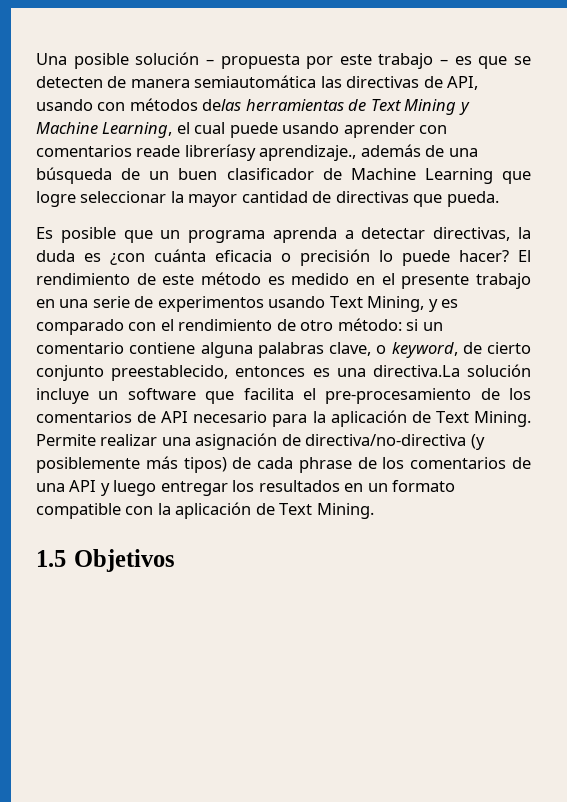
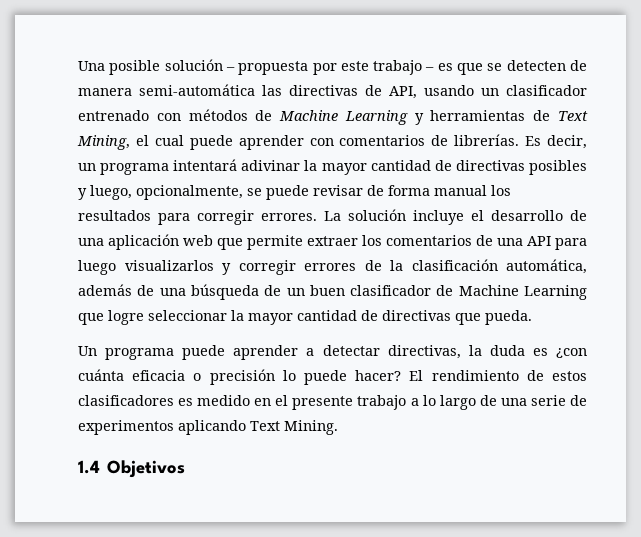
[194,75,317,88] semiautomática -> [139,84,255,96] semi-automática
[97,98,470,115] [36,122,173,138] con métodos delas herramientas de Text Mining y Machine Learning, -> [481,85,587,96] [78,109,588,125] [77,135,130,150] un clasificador entrenado con métodos de Machine Learning y herramientas de Text Mining,
[282,122,340,134] usando -> (233, 142) none
[136,144,357,161] reade libreríasy aprendizaje., -> [431,134,587,149] [78,159,587,175] [78,185,511,200] [78,209,587,225] [78,234,587,250] [78,259,587,275] de librerías. Es decir, un programa intentará adivinar la mayor cantidad de directivas posibles y luego, opcionalmente, se puede revisar de forma manual los resultados para corregir errores. La solución incluye el desarrollo de una aplicación web que permite extraer los comentarios de una API para luego visualizarlos y corregir errores de la clasificación automática,
[36,227,337,243] Es posible que un programa aprenda -> [78,345,299,360] Un programa puede aprender
[162,272,261,285] este método -> [552,371,587,381] [78,395,174,406] estos clasificadores
[36,296,459,312] [36,318,443,335] [36,342,531,358] [36,364,531,381] [36,388,531,404] [36,410,531,427] [36,433,485,450] [36,456,531,473] [36,480,456,496] [36,502,275,519] en una serie de experimentos usando Text Mining, y es comparado con el rendimiento de otro método: si un comentario contiene alguna palabras clave, o keyword, de cierto conjunto preestablecido, entonces es una directiva.La solución incluye un software que facilita el pre-procesamiento de los comentarios de API necesario para la aplicación de Text Mining. Permite realizar una asignación de directiva/no-directiva (y posiblemente más tipos) de cada phrase de los comentarios de una API y luego entregar los resultados en un formato compatible con la aplicación de -> [410,395,588,410] [78,420,246,435] a lo largo de una serie de experimentos aplicando
[36,550,66,567] 1.5 -> [78,460,100,474] 1.4

